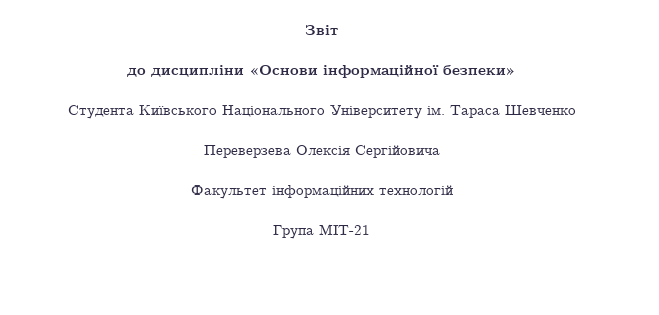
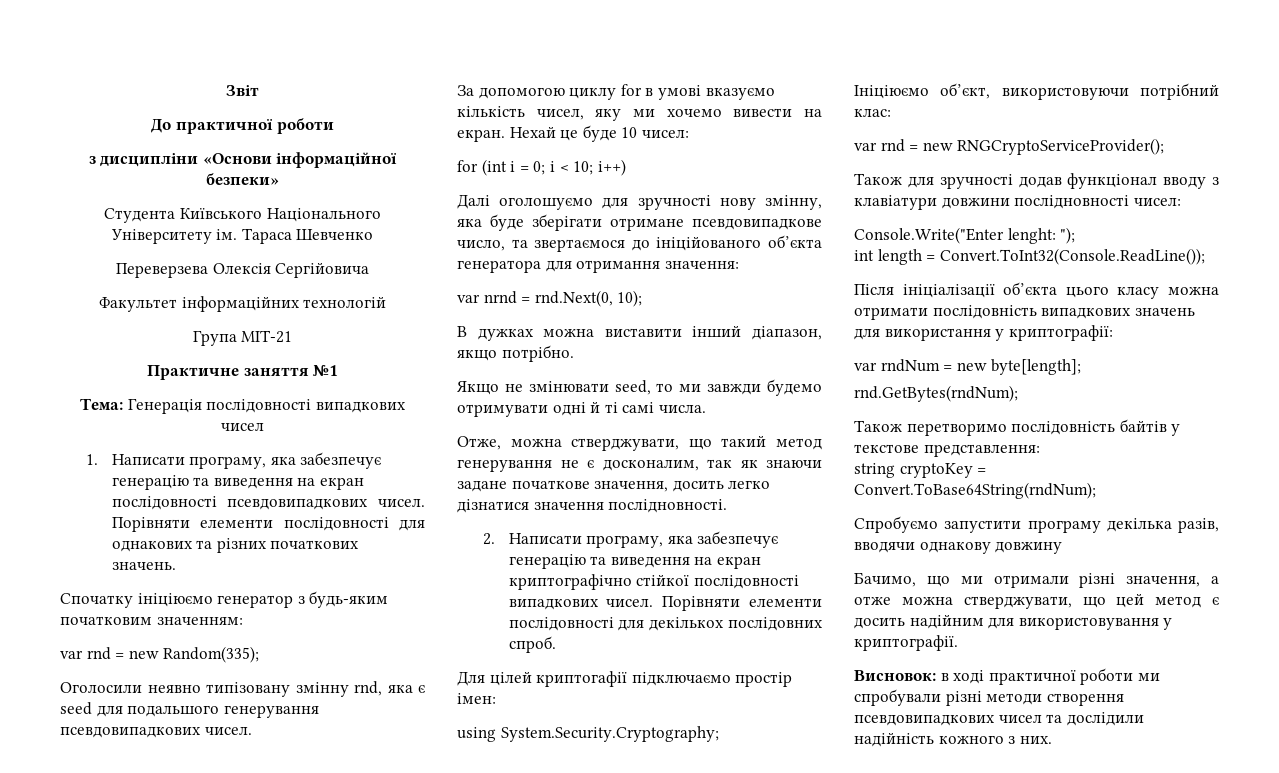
[127,68,146,77] до -> [151,118,334,134] [88,156,96,164] До практичної роботи // з
(370, 229) none -> [146,365,339,380] [80,398,406,414] [221,422,264,431] [85,452,382,469] [111,475,364,490] [111,496,425,510] [111,517,425,532] [111,538,360,553] [111,562,176,570] [60,591,389,608] [60,616,243,625] [60,646,260,663] [60,681,425,697] [60,702,319,718] [60,726,252,738] [457,84,775,100] [457,106,822,121] [457,125,689,142] [457,159,626,176] [457,194,822,210] [457,214,822,231] [457,235,822,252] [457,260,739,273] [457,290,643,307] [457,325,822,341] [457,345,574,362] [457,379,822,396] [457,401,706,417] [457,435,822,451] [457,459,822,472] [457,480,771,492] [457,499,728,513] [482,531,779,548] [508,554,761,569] [508,574,799,590] [508,596,822,611] [508,617,823,631] [508,636,556,653] [457,671,793,687] [457,693,496,704] [457,726,719,742] [854,83,1219,100] [854,108,891,117] [854,138,1165,155] [854,173,1219,189] [854,195,1181,210] [854,227,1076,244] [854,248,1205,265] [854,282,1219,299] [854,305,1195,320] [854,325,1113,341] [854,359,1082,375] [854,385,1018,402] [854,419,1181,436] [854,444,1040,457] [854,463,987,478] [854,482,1096,499] [854,516,1219,533] [854,541,1063,554] [854,572,1219,588] [854,593,1219,609] [854,614,1173,630] [854,635,958,651] [854,668,1160,685] [854,689,1124,706] [854,712,1144,726] [854,732,1052,747] // Практичне заняття №1 // Тема: Генерація послідовності випадкових чисел // 1. Написати програму, яка забезпечує генерацію та виведення на екран послідовності псевдовипадкових чисел. Порівняти елементи послідовності для однакових та різних початкових значень. // Спочатку ініціюємо генератор з будь-яким початковим значенням: // var rnd = new Random(335); // Оголосили неявно типізовану змінну rnd, яка є seed для подальшого генерування псевдовипадкових чисел. // За допомогою циклу for в умові вказуємо кількість чисел, яку ми хочемо вивести на екран. Нехай це буде 10 чисел: // for (int i = 0; i < 10; i++) // Далі оголошуємо для зручності нову змінну, яка буде зберігати отримане псевдовипадкове число, та звертаємося до ініційованого об’єкта генератора для отримання значення: // var nrnd = rnd.Next(0, 10); // В дужках можна виставити інший діапазон, якщо потрібно. // Якщо не змінювати seed, то ми завжди будемо отримувати одні й ті самі числа. // Отже, можна стверджувати, що такий метод генерування не є досконалим, так як знаючи задане початкове значення, досить легко дізнатися значення послідновності. // 2. Написати програму, яка забезпечує генерацію та виведення на екран криптографічно стійкої послідовності випадкових чисел. Порівняти елементи послідовності для декількох послідовних спроб. // Для цілей криптогафії підключаємо простір імен: // using System.Security.Cryptography; // Ініціюємо об’єкт, використовуючи потрібний клас: // var rnd = new RNGCryptoServiceProvider(); // Також для зручності додав функціонал вводу з клавіатури довжини послідновності чисел: // Console.Write("Enter lenght: "); // int length = Convert.ToInt32(Console.ReadLine()); // Після ініціалізації об’єкта цього класу можна отримати послідовність випадкових значень для використання у криптографії: // var rndNum = new byte[length]; // rnd.GetBytes(rndNum); // Також перетворимо послідовність байтів у текстове представлення: // string cryptoKey = Convert.ToBase64String(rndNum); // Спробуємо запустити програму декілька разів, вводячи однакову довжину // Бачимо, що ми отримали різні значення, а отже можна стверджувати, що цей метод є досить надійним для використовування у криптографії. // Висновок: в ході практичної роботи ми спробували різні методи створення псевдовипадкових чисел та дослідили надійність кожного з них.

